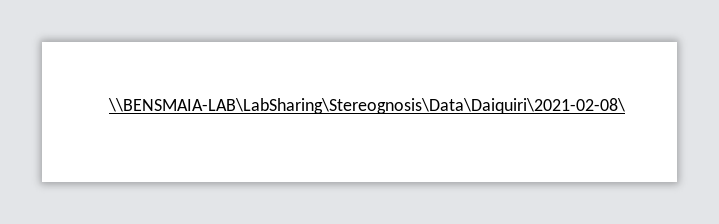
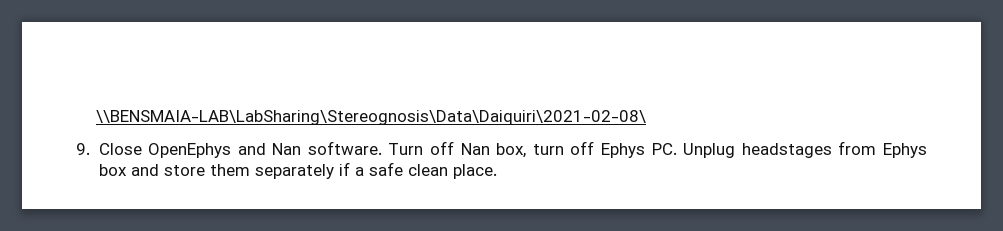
(626, 106) none -> [76,141,927,158] [98,162,497,179] // 9. Close OpenEphys and Nan software. Turn off Nan box, turn off Ephys PC. Unplug headstages from Ephys box and store them separately if a safe clean place.

